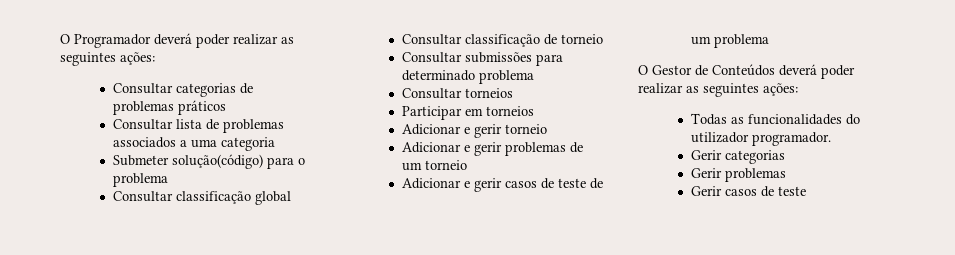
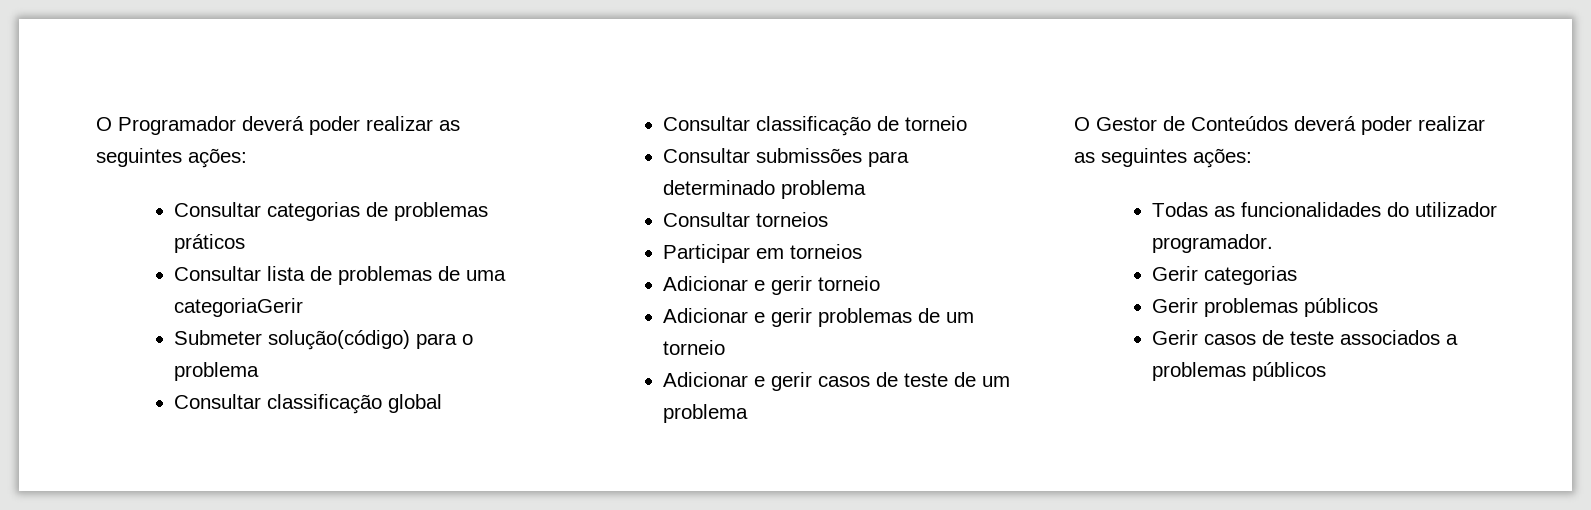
[113,137,276,151] associados a uma categoria -> [438,266,507,281] [174,298,304,317] de uma categoriaGerir
(787, 175) none -> [1304,298,1379,317] públicos
(807, 191) none -> [1340,330,1459,345] [1152,362,1327,381] associados a problemas públicos

